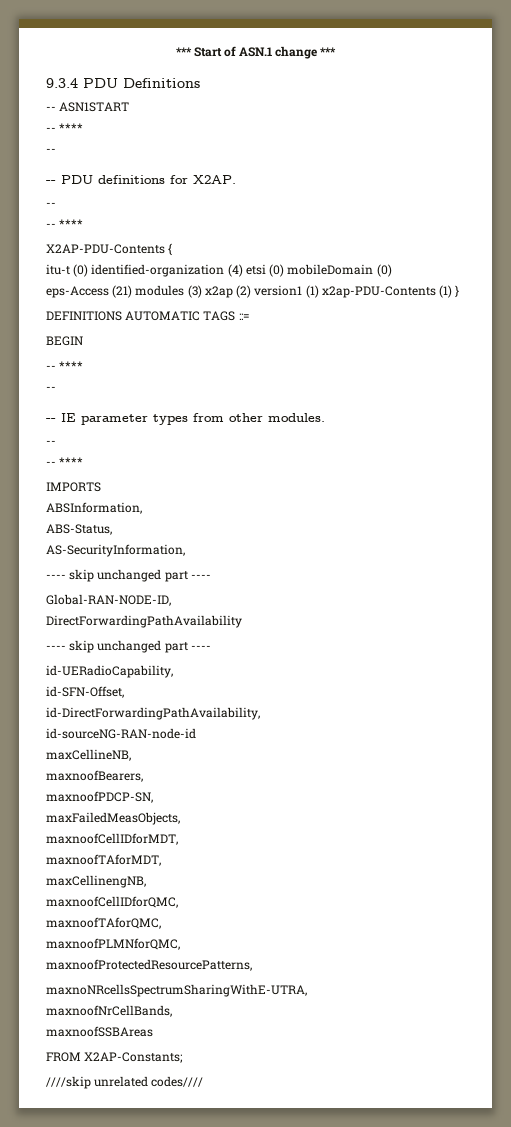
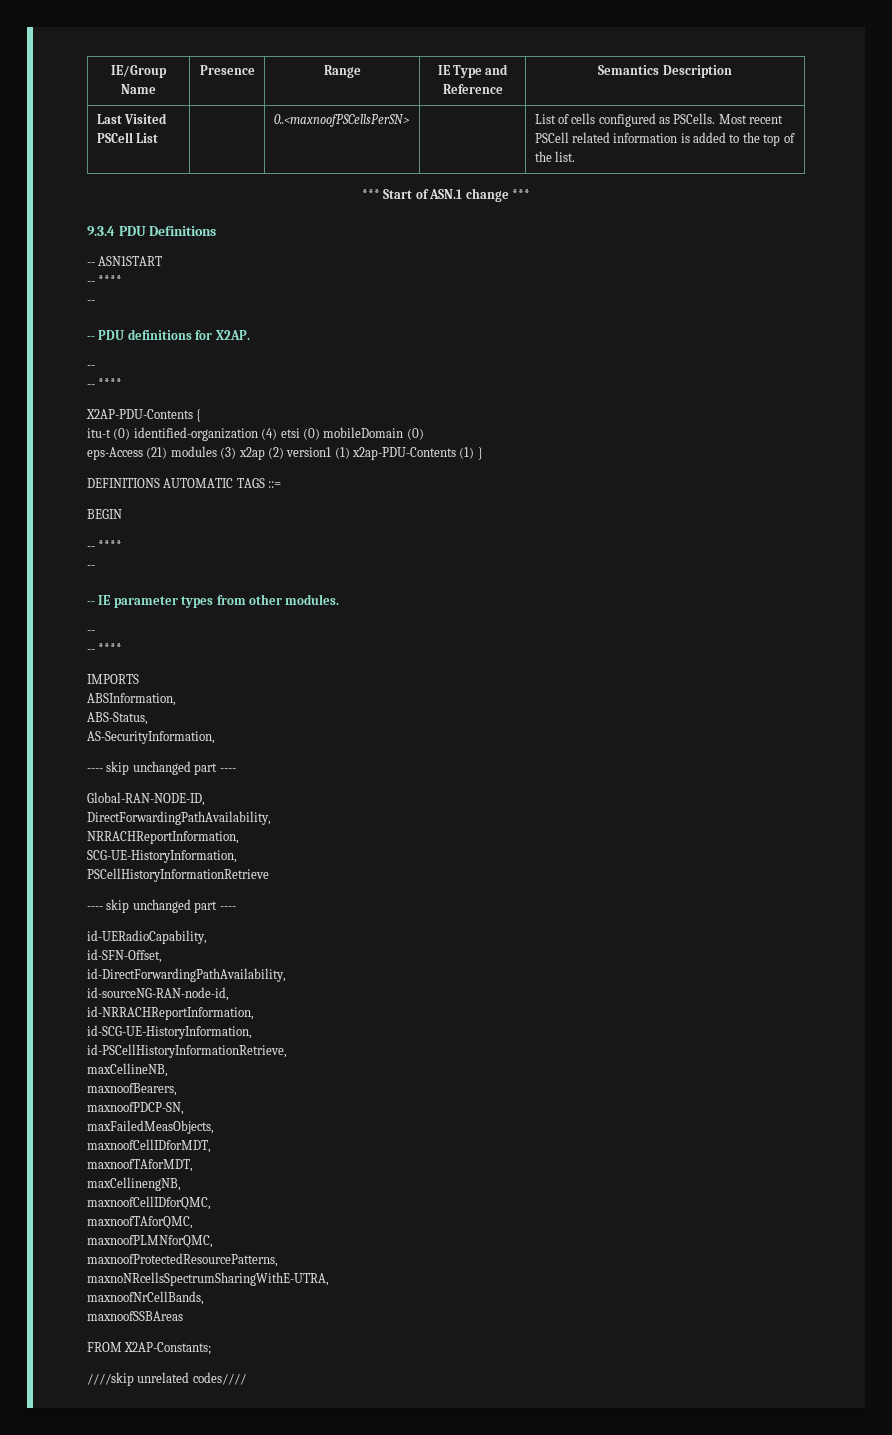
(175, 51) none -> [111,65,167,78] [121,84,156,94] [199,65,255,75] [323,65,361,78] [437,64,509,78] [442,84,503,94] [598,65,732,78] [96,113,167,124] [96,132,158,143] [273,114,410,127] [534,113,784,127] [534,132,795,146] [534,151,575,162] IE/Group Name | Presence | Range | IE Type and Reference | Semantics Description // Last Visited PSCell List | | 0..<maxnoofPSCellsPerSN> | | List of cells configured as PSCells. Most recent PSCell related information is added to the top of the list. //
[46,615,242,628] DirectForwardingPathAvailability -> [87,811,271,825] [87,831,239,844] [87,850,237,863] [87,868,269,882] DirectForwardingPathAvailability, // NRRACHReportInformation, // SCG-UE-HistoryInformation, // PSCellHistoryInformationRetrieve
[46,728,196,739] id-sourceNG-RAN-node-id -> [87,987,229,1001] [87,1006,254,1020] [87,1025,252,1039] [87,1044,287,1058] id-sourceNG-RAN-node-id, // id-NRRACHReportInformation, // id-SCG-UE-HistoryInformation, // id-PSCellHistoryInformationRetrieve,

